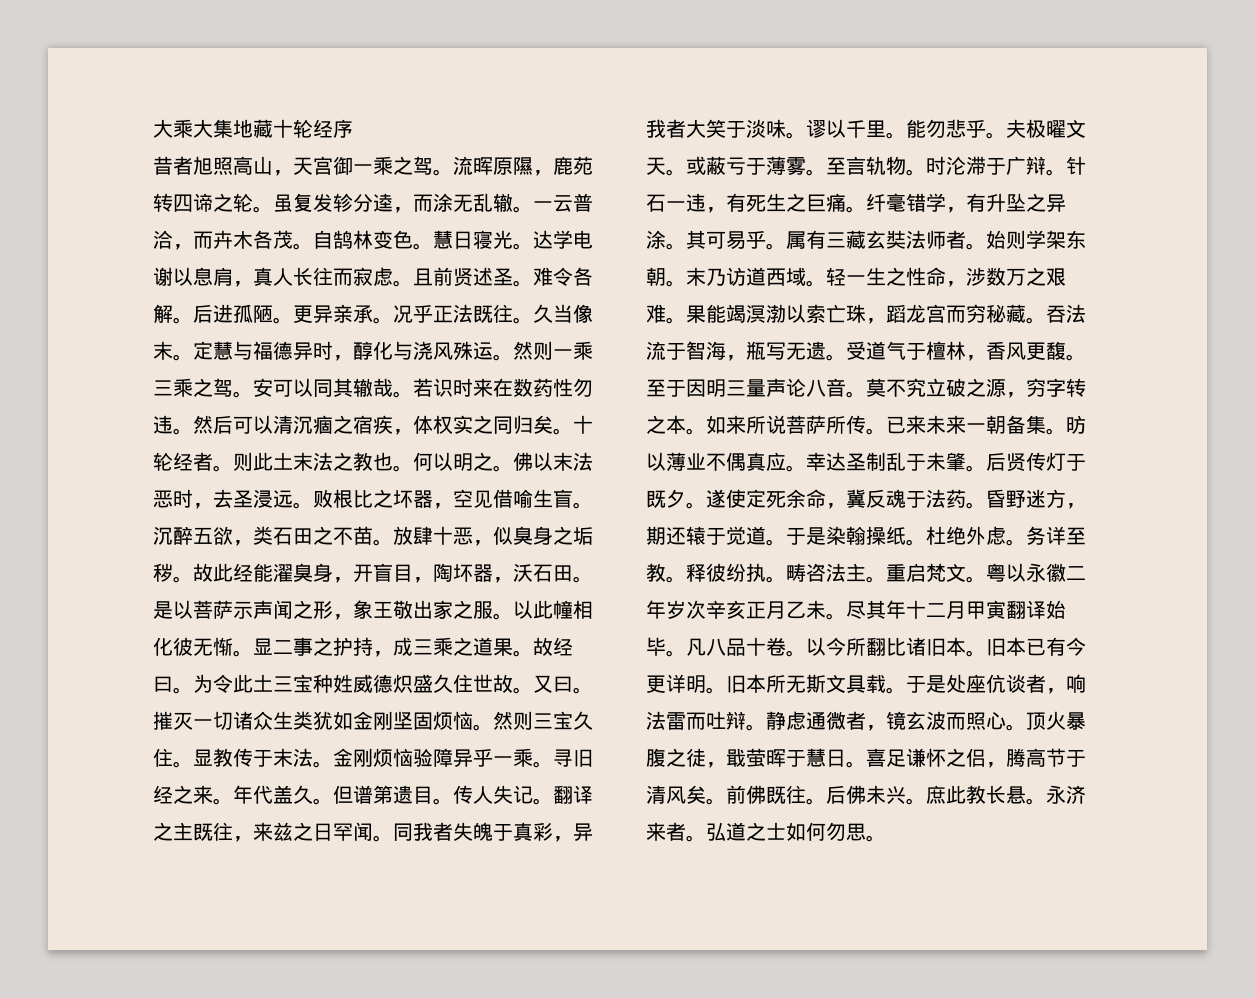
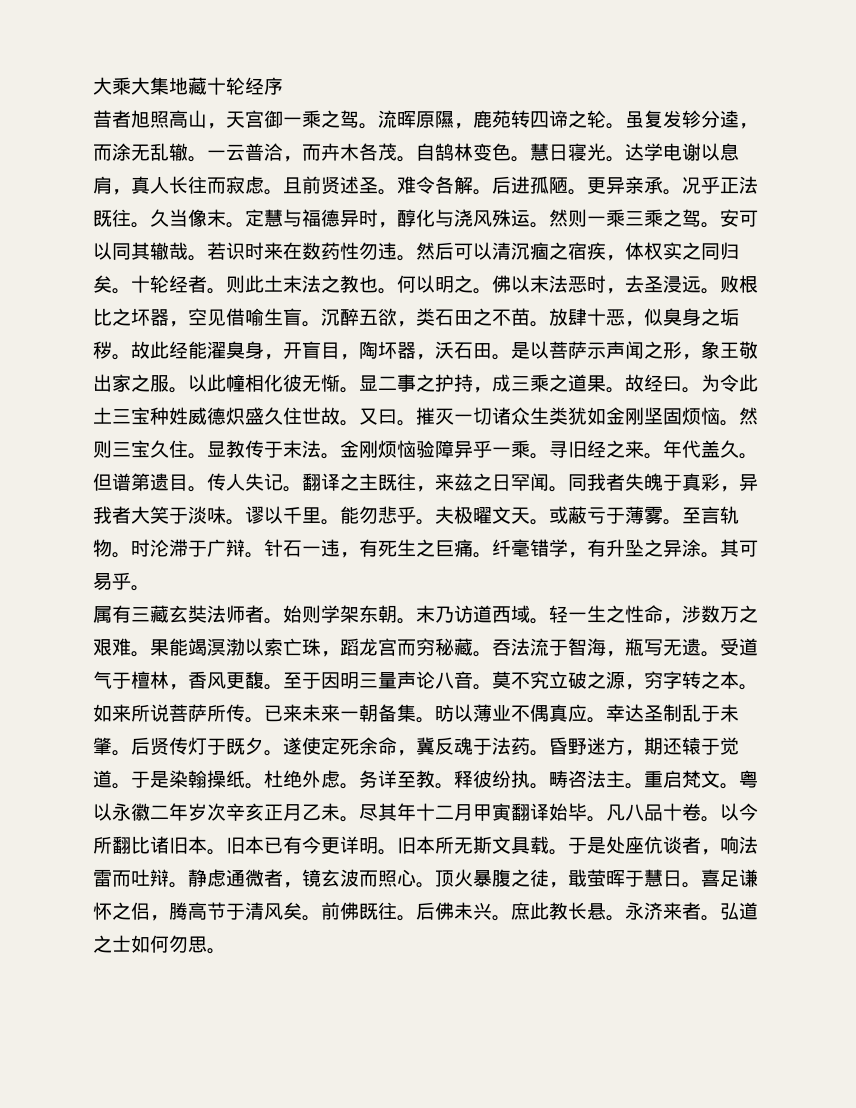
(786, 246) none -> (150, 588) //

